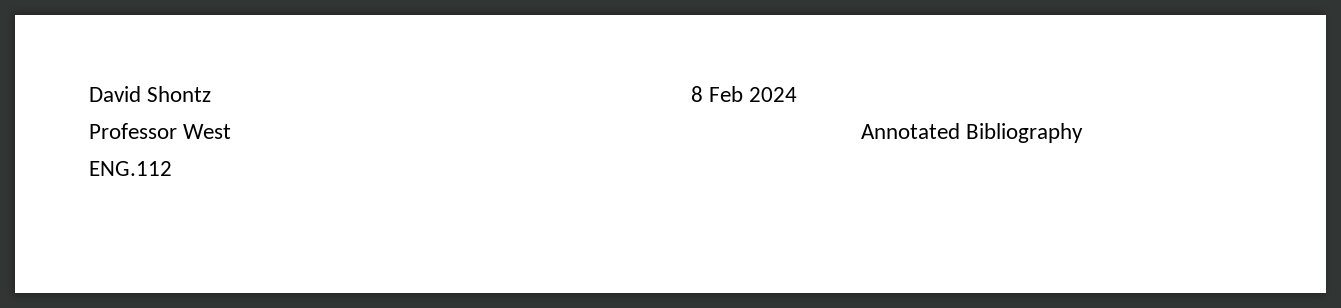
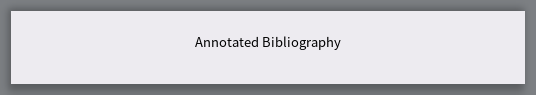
[89,86,212,102] [89,123,232,139] [89,161,172,176] [691,86,798,102] David Shontz // Professor West // ENG.112 // 8 Feb 2024 // -> (194, 41) none

